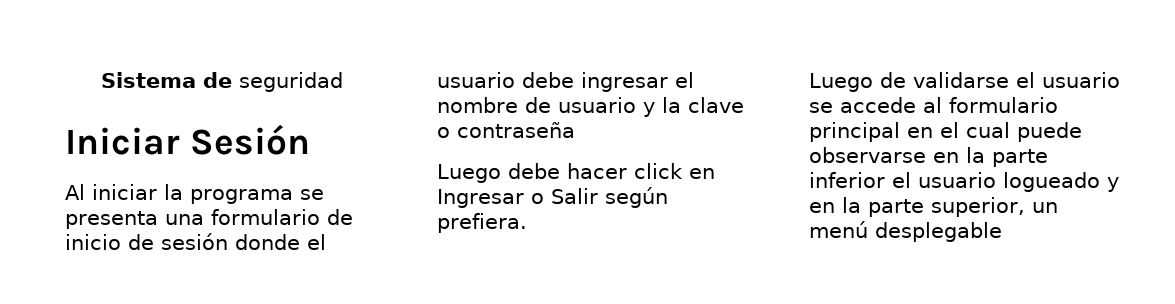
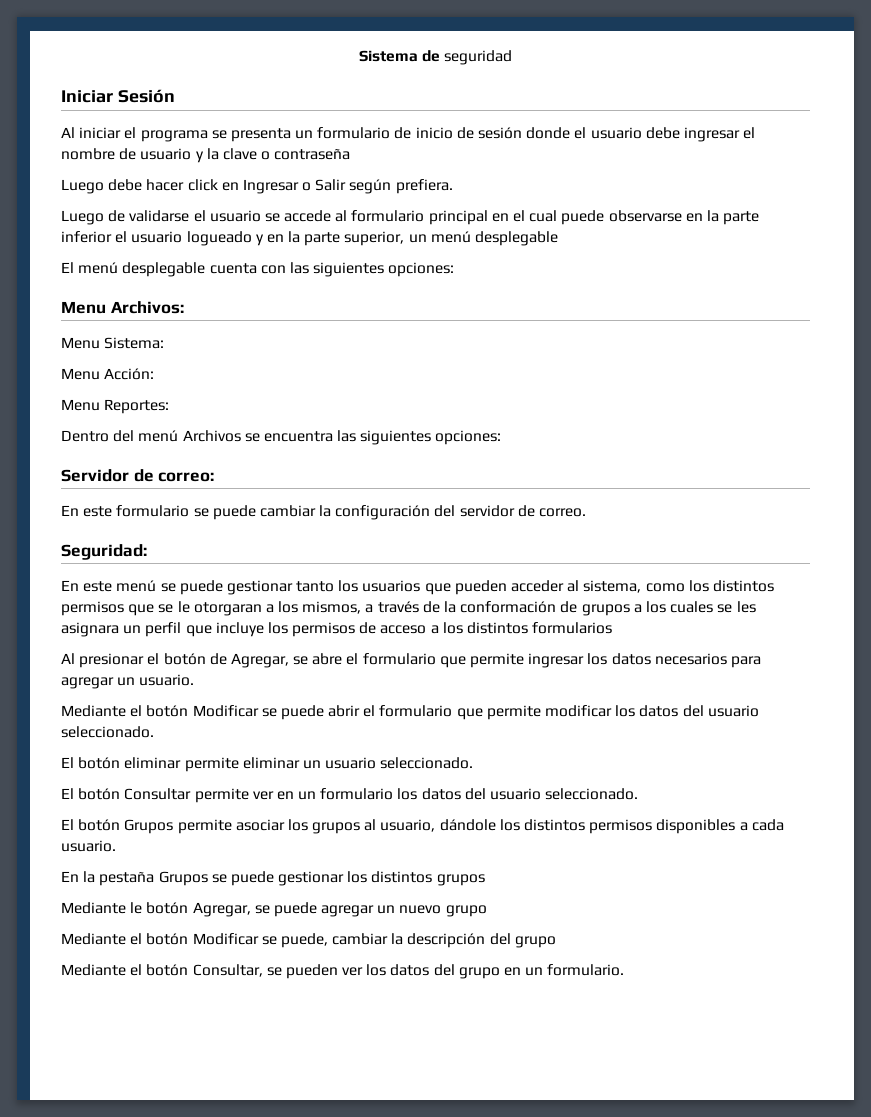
[164,184,183,200] la -> [124,127,137,139] el
[165,214,204,225] una -> [295,130,314,139] un
(1002, 232) none -> [61,262,455,277] [61,301,184,314] [61,337,165,349] [61,368,155,380] [61,399,170,414] [61,430,502,445] [61,469,215,482] [61,505,587,520] [61,544,147,560] [61,580,774,595] [61,601,756,616] [61,622,613,637] [61,653,761,668] [61,674,195,689] [61,705,759,720] [61,726,154,738] [61,757,474,772] [61,788,639,803] [61,819,784,834] [61,840,116,852] [61,871,485,886] [61,902,487,917] [61,933,556,948] [61,964,625,979] // El menú desplegable cuenta con las siguientes opciones: // Menu Archivos: // Menu Sistema: // Menu Acción: // Menu Reportes: // Dentro del menú Archivos se encuentra las siguientes opciones: // Servidor de correo: // En este formulario se puede cambiar la configuración del servidor de correo. // Seguridad: // En este menú se puede gestionar tanto los usuarios que pueden acceder al sistema, como los distintos permisos que se le otorgaran a los mismos, a través de la conformación de grupos a los cuales se les asignara un perfil que incluye los permisos de acceso a los distintos formularios // Al presionar el botón de Agregar, se abre el formulario que permite ingresar los datos necesarios para agregar un usuario. // Mediante el botón Modificar se puede abrir el formulario que permite modificar los datos del usuario seleccionado. // El botón eliminar permite eliminar un usuario seleccionado. // El botón Consultar permite ver en un formulario los datos del usuario seleccionado. // El botón Grupos permite asociar los grupos al usuario, dándole los distintos permisos disponibles a cada usuario. // En la pestaña Grupos se puede gestionar los distintos grupos // Mediante le botón Agregar, se puede agregar un nuevo grupo // Mediante el botón Modificar se puede, cambiar la descripción del grupo // Mediante el botón Consultar, se pueden ver los datos del grupo en un formulario.

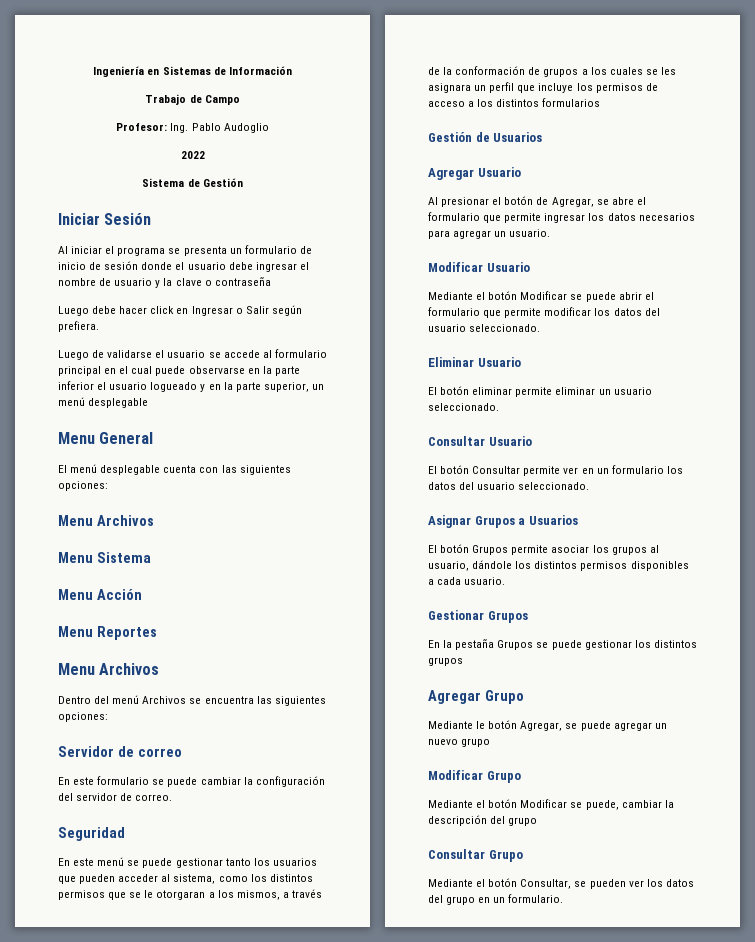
(358, 56) none -> [93,66,292,77] [145,94,240,105] [116,123,269,133] [180,151,205,159] Ingeniería en Sistemas de Información // Trabajo de Campo // Profesor: Ing. Pablo Audoglio // 2022 //
[444,50,513,65] seguridad -> [202,178,243,187] Gestión
(559, 238) none -> [58,432,154,444] // Menu General
[110,301,184,314] [61,337,165,349] [61,368,155,380] [61,399,170,414] Archivos: // Menu Sistema: // Menu Acción: // Menu Reportes: -> [96,515,154,526] [58,552,151,563] [58,589,142,600] [58,626,157,640] [58,663,160,675] Archivos // Menu Sistema // Menu Acción // Menu Reportes // Menu Archivos
[158,472,215,482] correo: -> [137,748,182,757] correo
[61,544,147,560] Seguridad: -> [58,827,125,841] Seguridad
(613, 628) none -> [428,132,543,142] [428,167,521,180] // Gestión de Usuarios // Agregar Usuario
(195, 680) none -> [428,262,530,272] // Modificar Usuario
(154, 732) none -> [428,357,521,367] // Eliminar Usuario
(474, 763) none -> [428,436,532,446] // Consultar Usuario
(639, 794) none -> [428,515,578,528] // Asignar Grupos a Usuarios
(116, 846) none -> [428,610,528,623] // Gestionar Grupos
(485, 880) none -> [428,690,524,704] // Agregar Grupo
(487, 911) none -> [428,770,521,783] // Modificar Grupo
(556, 942) none -> [428,849,523,862] // Consultar Grupo

